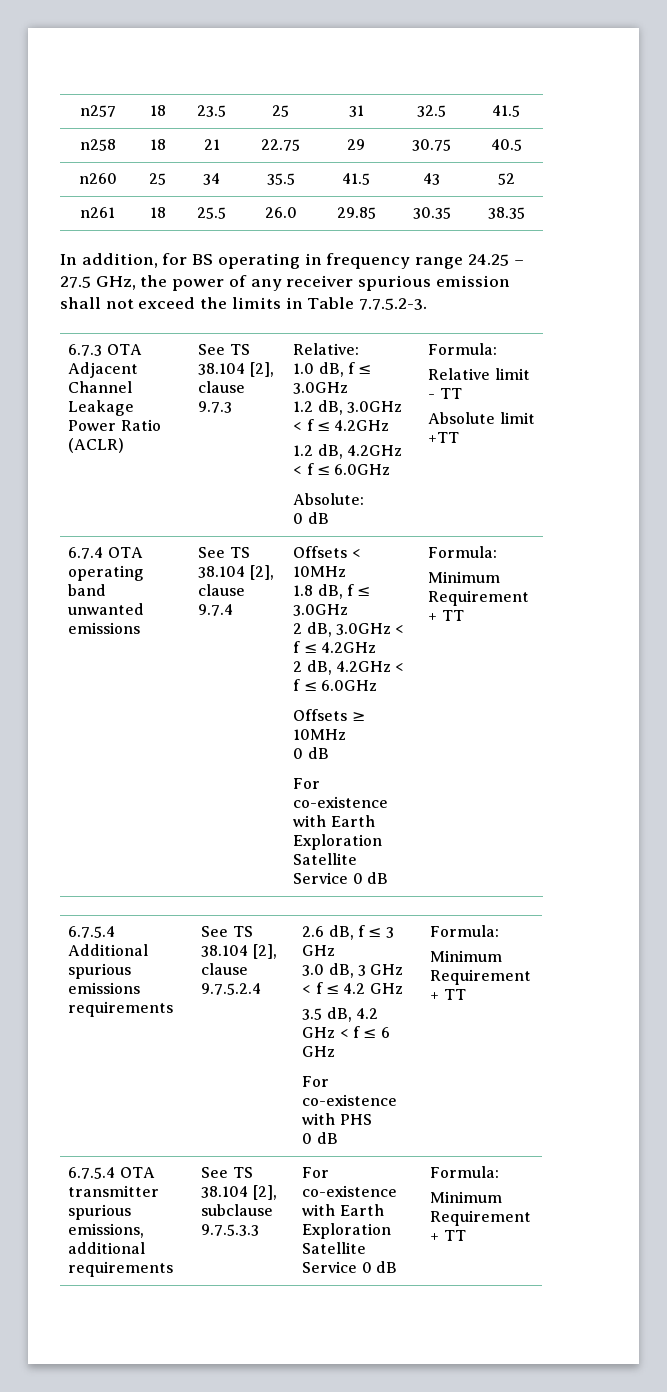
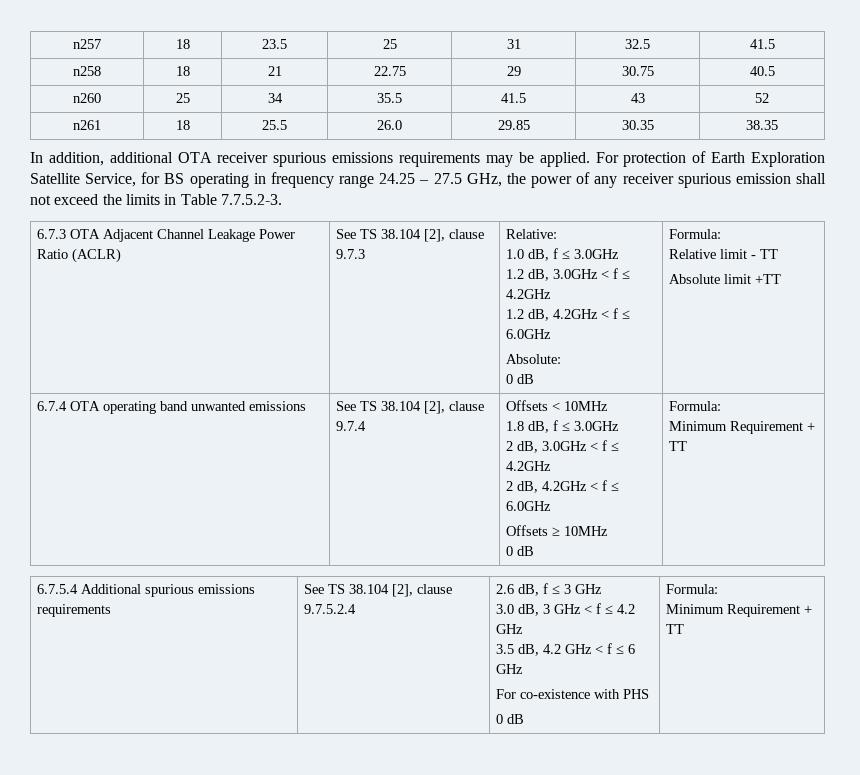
(158, 260) none -> [109,151,826,167] [30,173,137,187] additional OTA receiver spurious emissions requirements may be applied. For protection of Earth Exploration Satellite Service,
[293,778,321,789] [293,796,389,808] [293,815,375,827] [293,834,383,850] [293,853,358,865] [293,872,388,884] // For co-existence with Earth Exploration Satellite Service 0 dB -> (535, 551) none
[68,1167,155,1179] [68,1185,160,1197] [68,1204,132,1220] [68,1223,145,1238] [68,1242,146,1254] [68,1261,174,1277] [201,1167,253,1178] [201,1185,277,1200] [201,1204,274,1216] [201,1224,260,1236] [302,1167,330,1178] [302,1185,398,1197] [302,1204,384,1216] [302,1223,392,1239] [302,1242,367,1254] [302,1261,397,1273] [430,1166,500,1178] [430,1191,503,1203] [430,1210,532,1226] [430,1230,466,1241] // 6.7.5.4 OTA transmitter spurious emissions, additional requirements | See TS 38.104 [2], subclause 9.7.5.3.3 | For co-existence with Earth Exploration Satellite Service 0 dB | Formula: // Minimum Requirement + TT -> (685, 629) none

